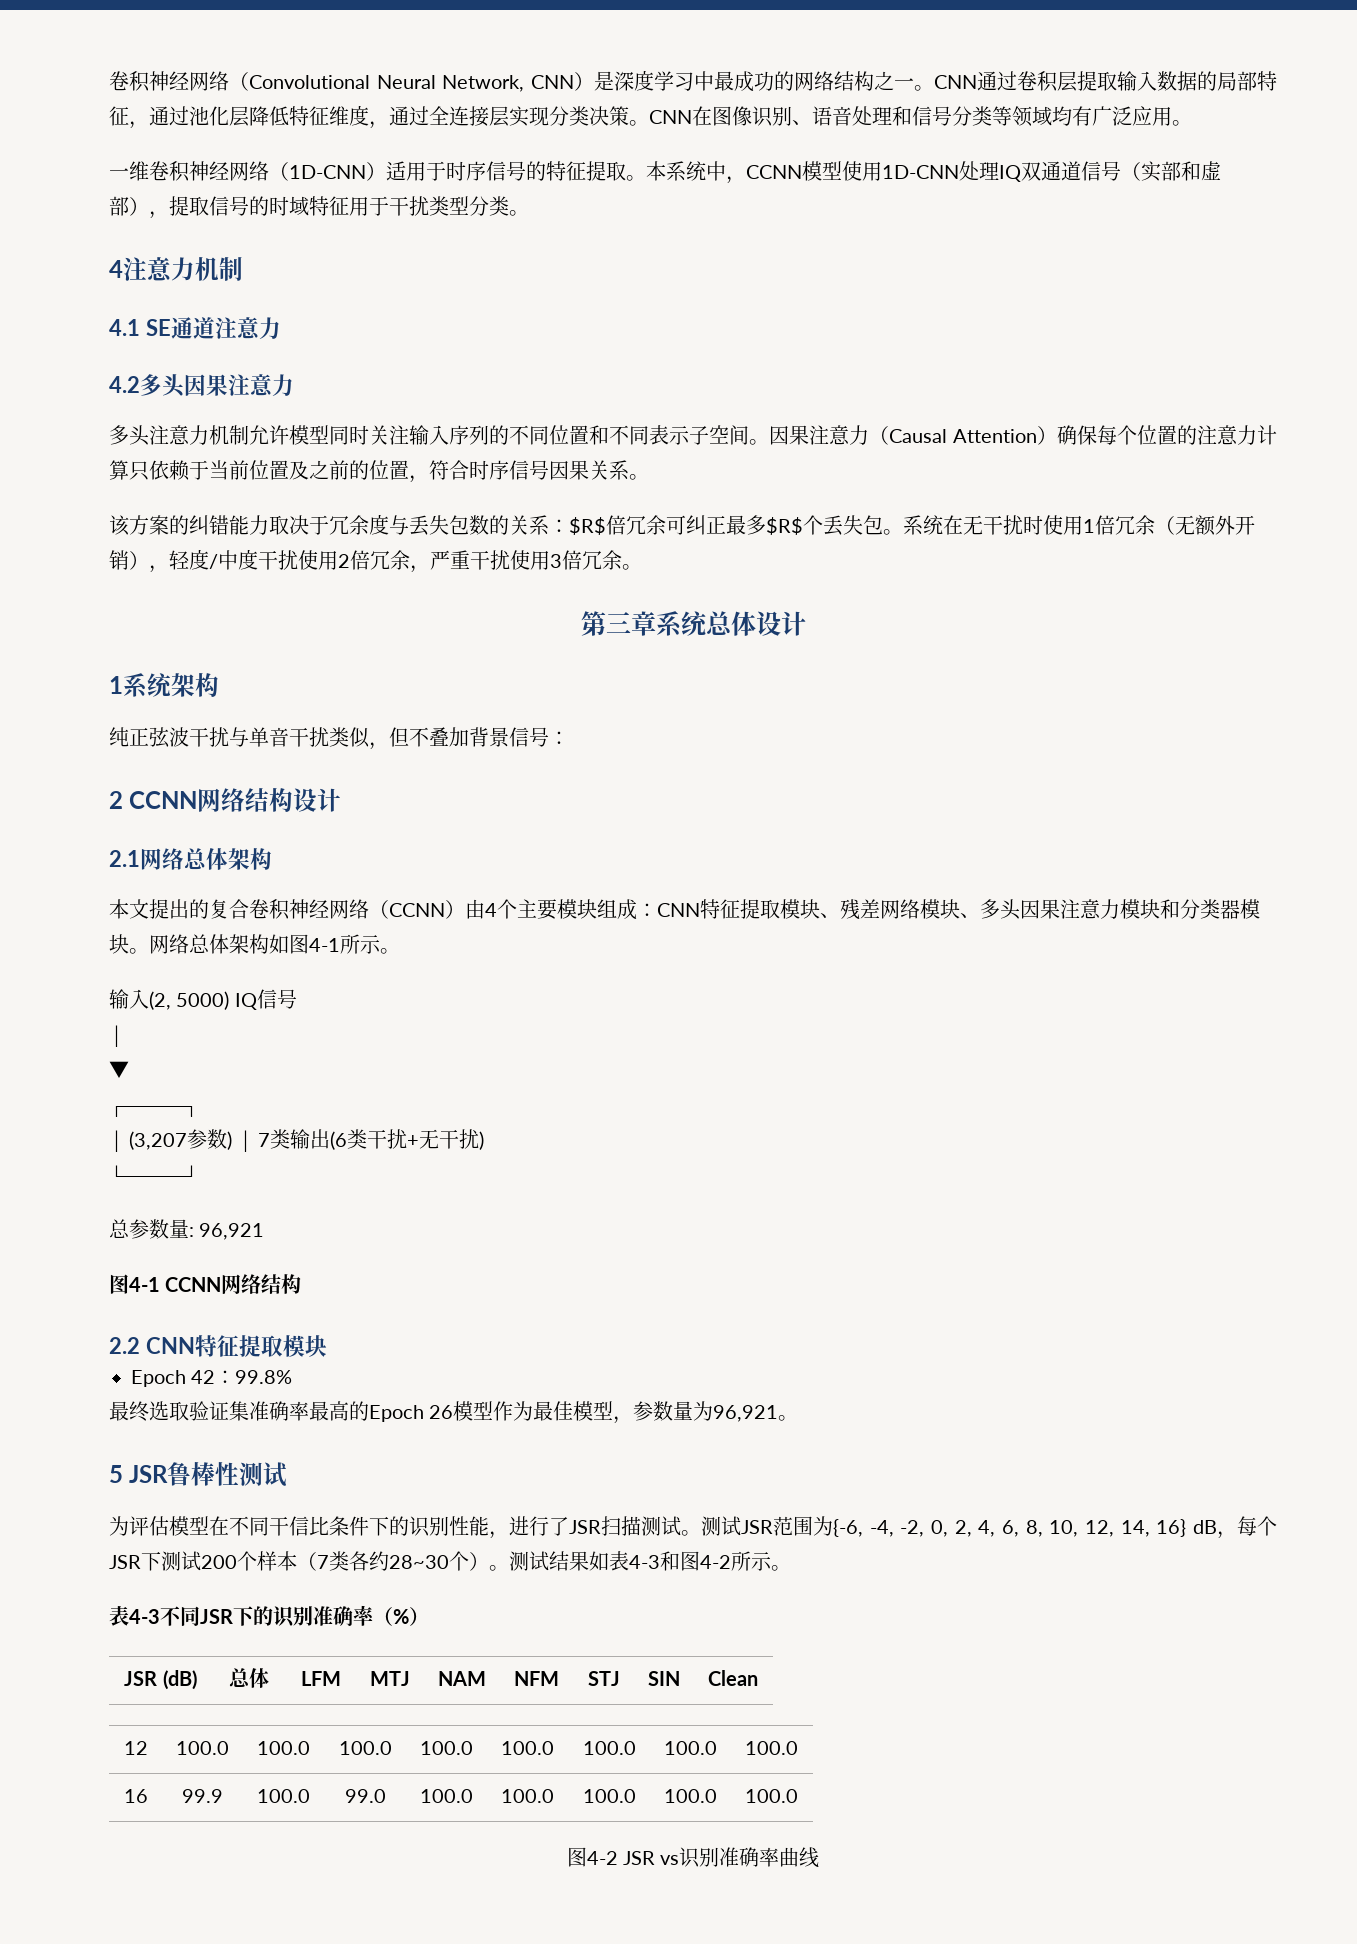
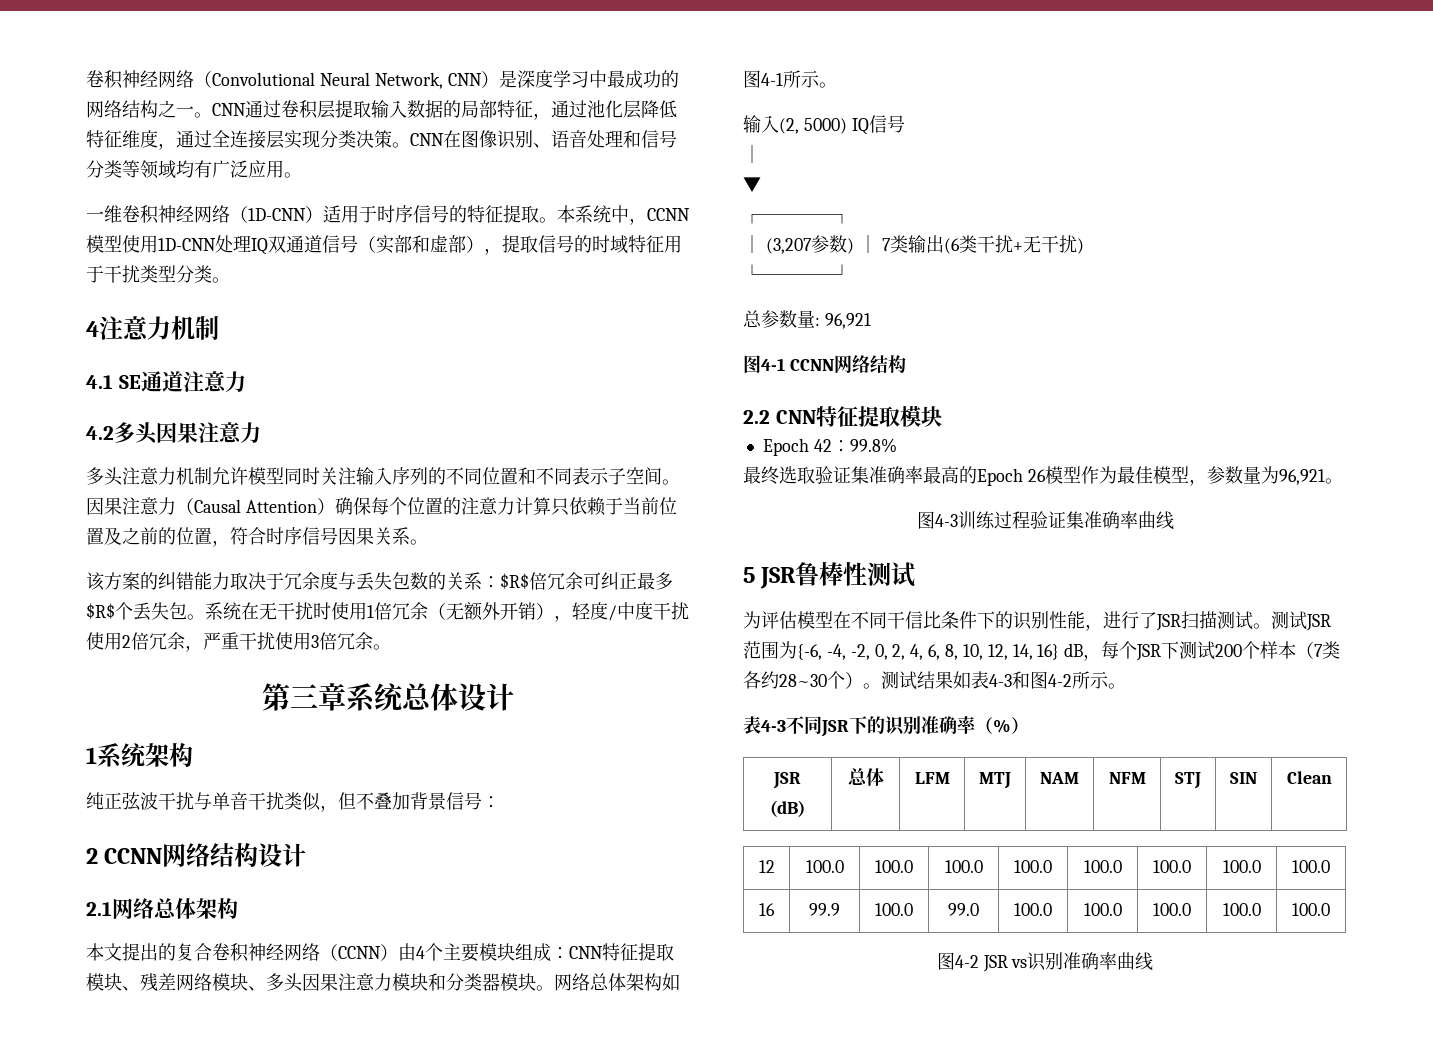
(799, 1418) none -> [916,511,1174,530] // 图4-3训练过程验证集准确率曲线

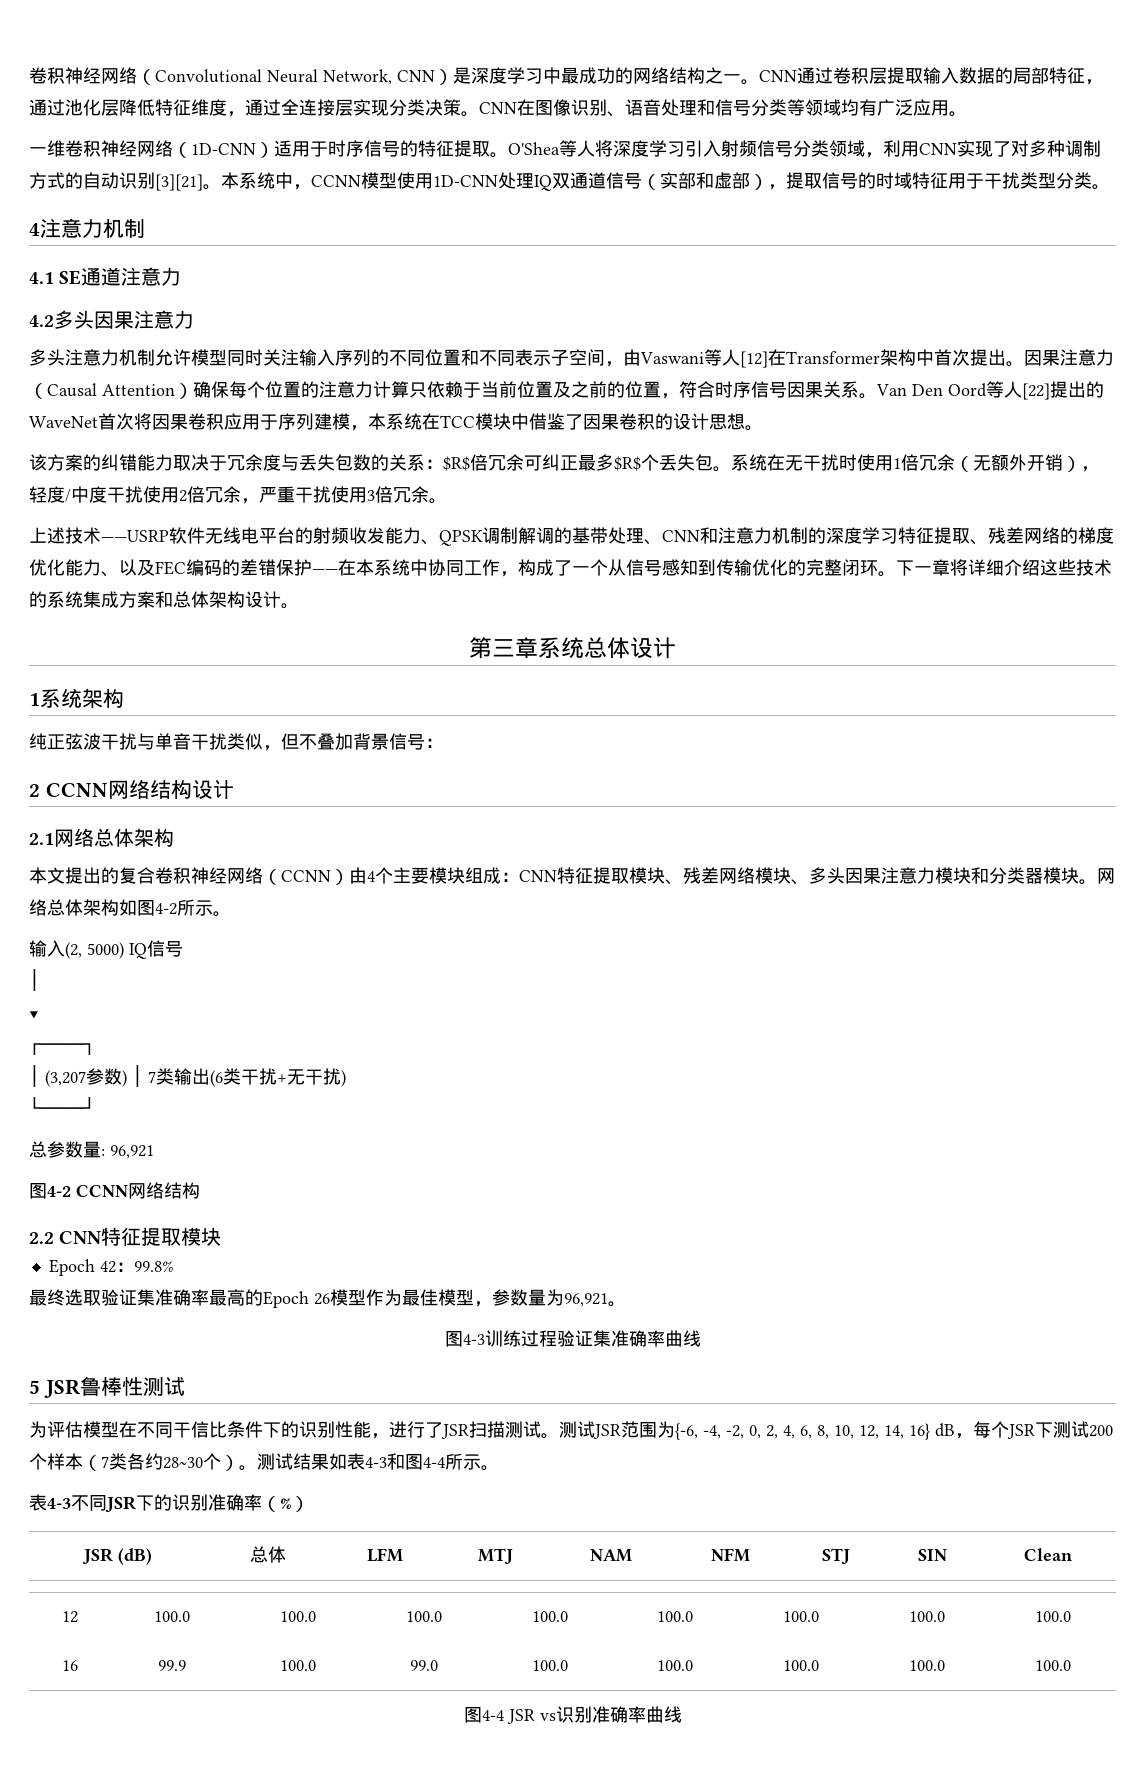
(557, 220) none -> [508,140,1101,158] [29,172,221,191] O'Shea等人将深度学习引入射频信号分类领域，利用CNN实现了对多种调制方式的自动识别[3][21]。
(662, 476) none -> [605,349,1006,368] ，由Vaswani等人[12]在Transformer架构中首次提出
(428, 542) none -> [876,381,1104,400] [29,413,763,431] Van Den Oord等人[22]提出的WaveNet首次将因果卷积应用于序列建模，本系统在TCC模块中借鉴了因果卷积的设计思想。
(391, 647) none -> [29,527,1114,546] [29,559,1112,577] [29,591,299,609] // 上述技术——USRP软件无线电平台的射频收发能力、QPSK调制解调的基带处理、CNN和注意力机制的深度学习特征提取、残差网络的梯度优化能力、以及FEC编码的差错保护——在本系统中协同工作，构成了一个从信号感知到传输优化的完整闭环。下一章将详细介绍这些技术的系统集成方案和总体架构设计。
[761,73,783,86] 4-1 -> [155,903,177,915] 4-2
[761,358,785,371] 4-1 -> [47,1186,71,1197] 4-2
[1048,674,1072,687] 4-2 -> [423,1457,445,1468] 4-4
[954,955,979,968] 4-2 -> [481,1710,504,1721] 4-4

